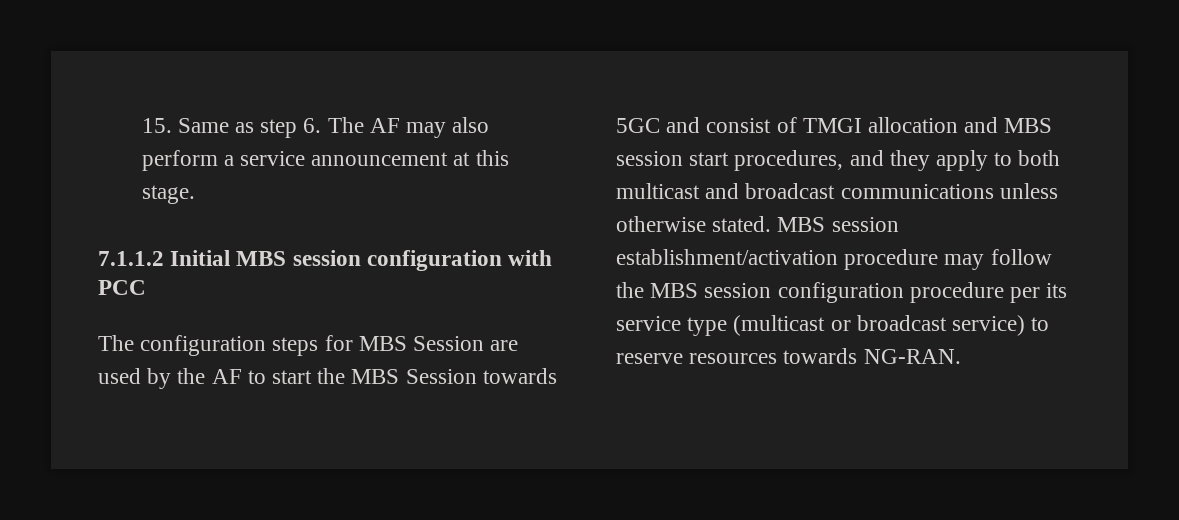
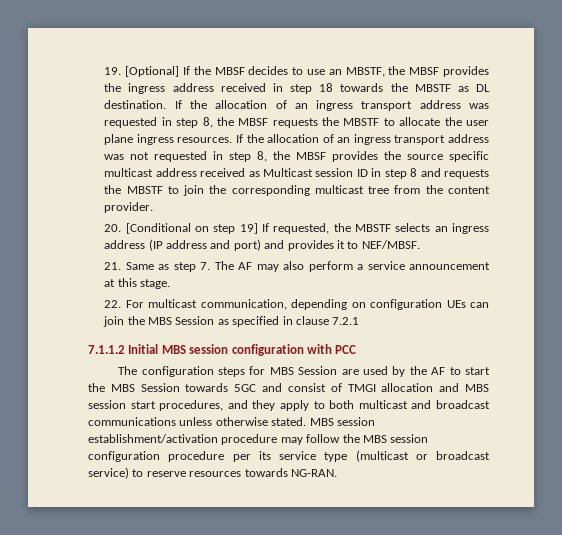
[141,118,172,133] 15. -> [104,66,489,77] [104,83,490,94] [104,100,489,111] [104,117,490,128] [104,134,489,145] [104,151,490,162] [104,168,489,179] [104,185,490,196] [104,202,154,213] [104,223,490,234] [104,239,420,251] [104,262,122,270] 19. [Optional] If the MBSF decides to use an MBSTF, the MBSF provides the ingress address received in step 18 towards the MBSTF as DL destination. If the allocation of an ingress transport address was requested in step 8, the MBSF requests the MBSTF to allocate the user plane ingress resources. If the allocation of an ingress transport address was not requested in step 8, the MBSF provides the source specific multicast address received as Multicast session ID in step 8 and requests the MBSTF to join the corresponding multicast tree from the content provider. // 20. [Conditional on step 19] If requested, the MBSTF selects an ingress address (IP address and port) and provides it to NEF/MBSF. // 21.
[303,118,322,133] 6. -> [200,262,211,270] 7.
(195, 194) none -> [104,299,489,310] [103,316,360,327] // 22. For multicast communication, depending on configuration UEs can join the MBS Session as specified in clause 7.2.1

